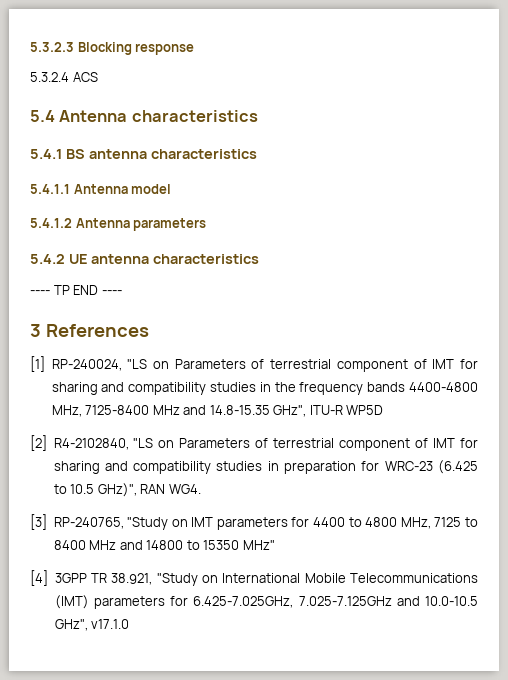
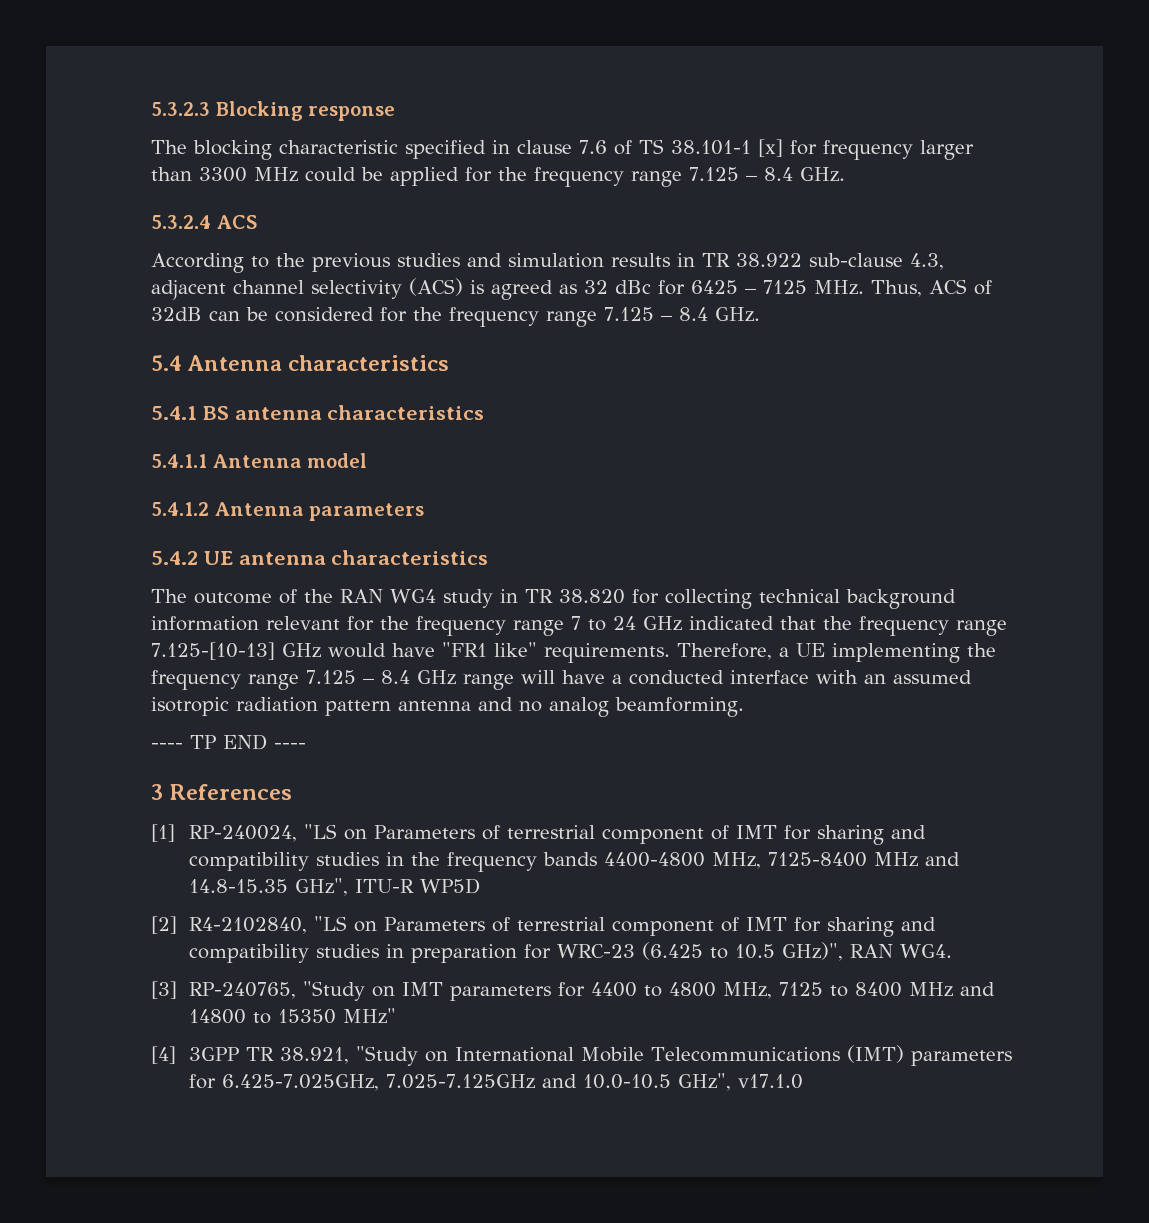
[30,72,98,82] 5.3.2.4 ACS -> [151,139,974,160] [151,167,845,187] [151,215,257,229] [151,253,944,273] [151,278,992,300] [151,307,760,327] The blocking characteristic specified in clause 7.6 of TS 38.101-1 [x] for frequency larger than 3300 MHz could be applied for the frequency range 7.125 – 8.4 GHz. // 5.3.2.4 ACS // According to the previous studies and simulation results in TR 38.922 sub-clause 4.3, adjacent channel selectivity (ACS) is agreed as 32 dBc for 6425 – 7125 MHz. Thus, ACS of 32dB can be considered for the frequency range 7.125 – 8.4 GHz.
(259, 259) none -> [151,589,956,609] [151,616,1007,636] [151,642,996,663] [151,670,972,690] [151,697,744,717] // The outcome of the RAN WG4 study in TR 38.820 for collecting technical background information relevant for the frequency range 7 to 24 GHz indicated that the frequency range 7.125-[10-13] GHz would have "FR1 like" requirements. Therefore, a UE implementing the frequency range 7.125 – 8.4 GHz range will have a conducted interface with an assumed isotropic radiation pattern antenna and no analog beamforming.

